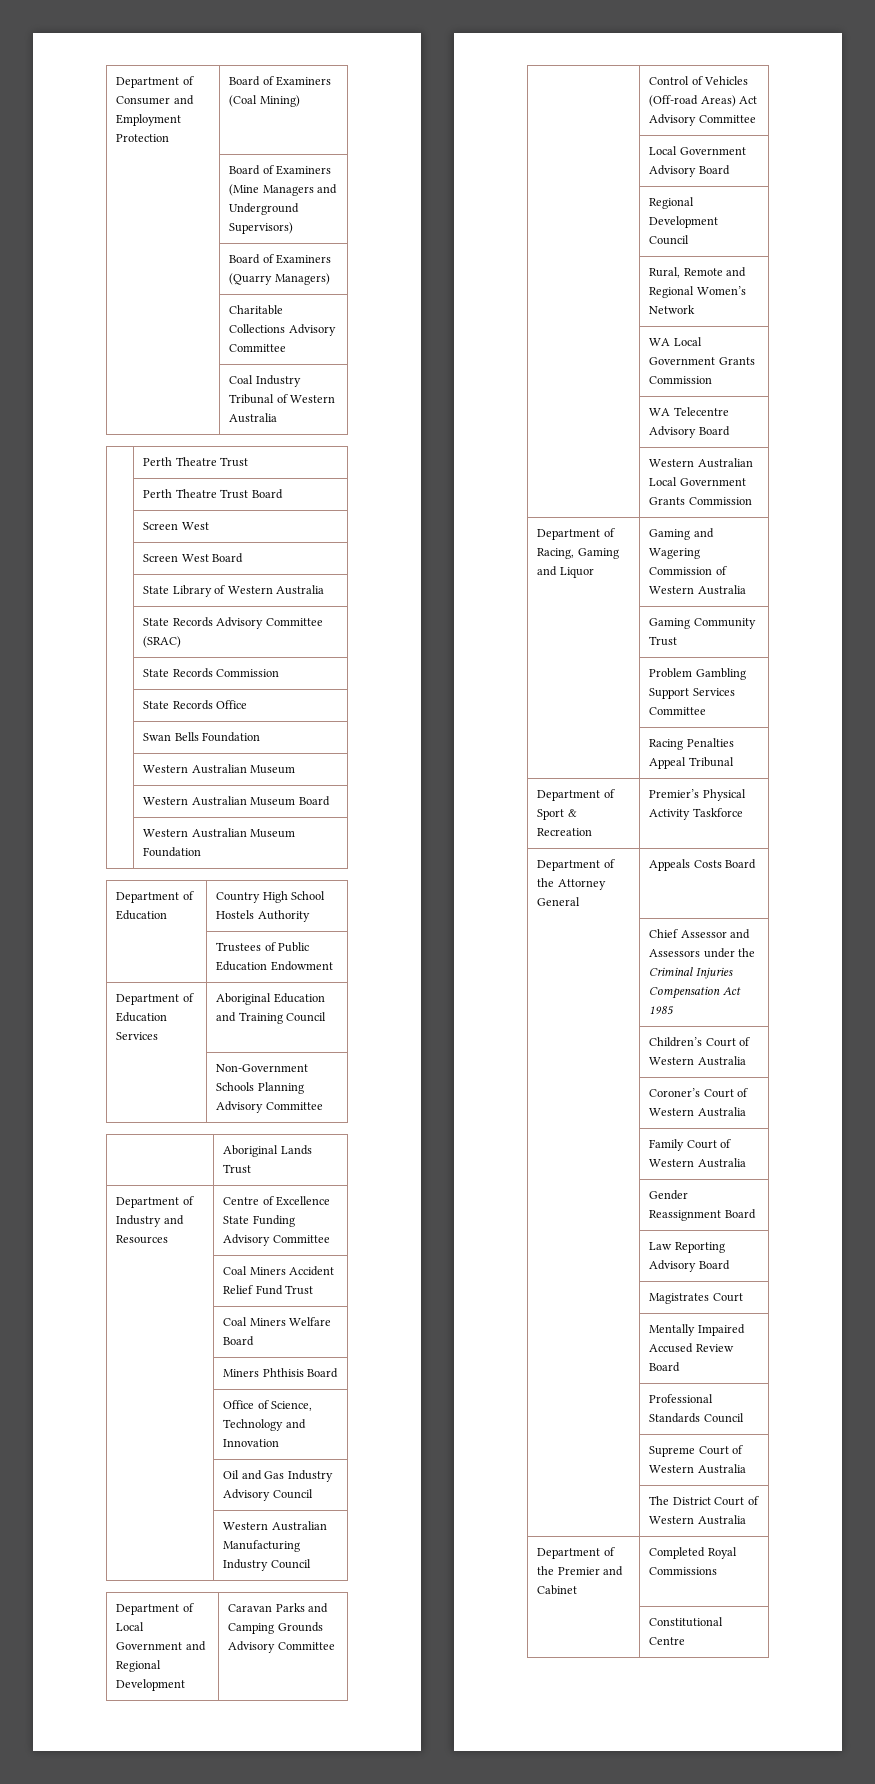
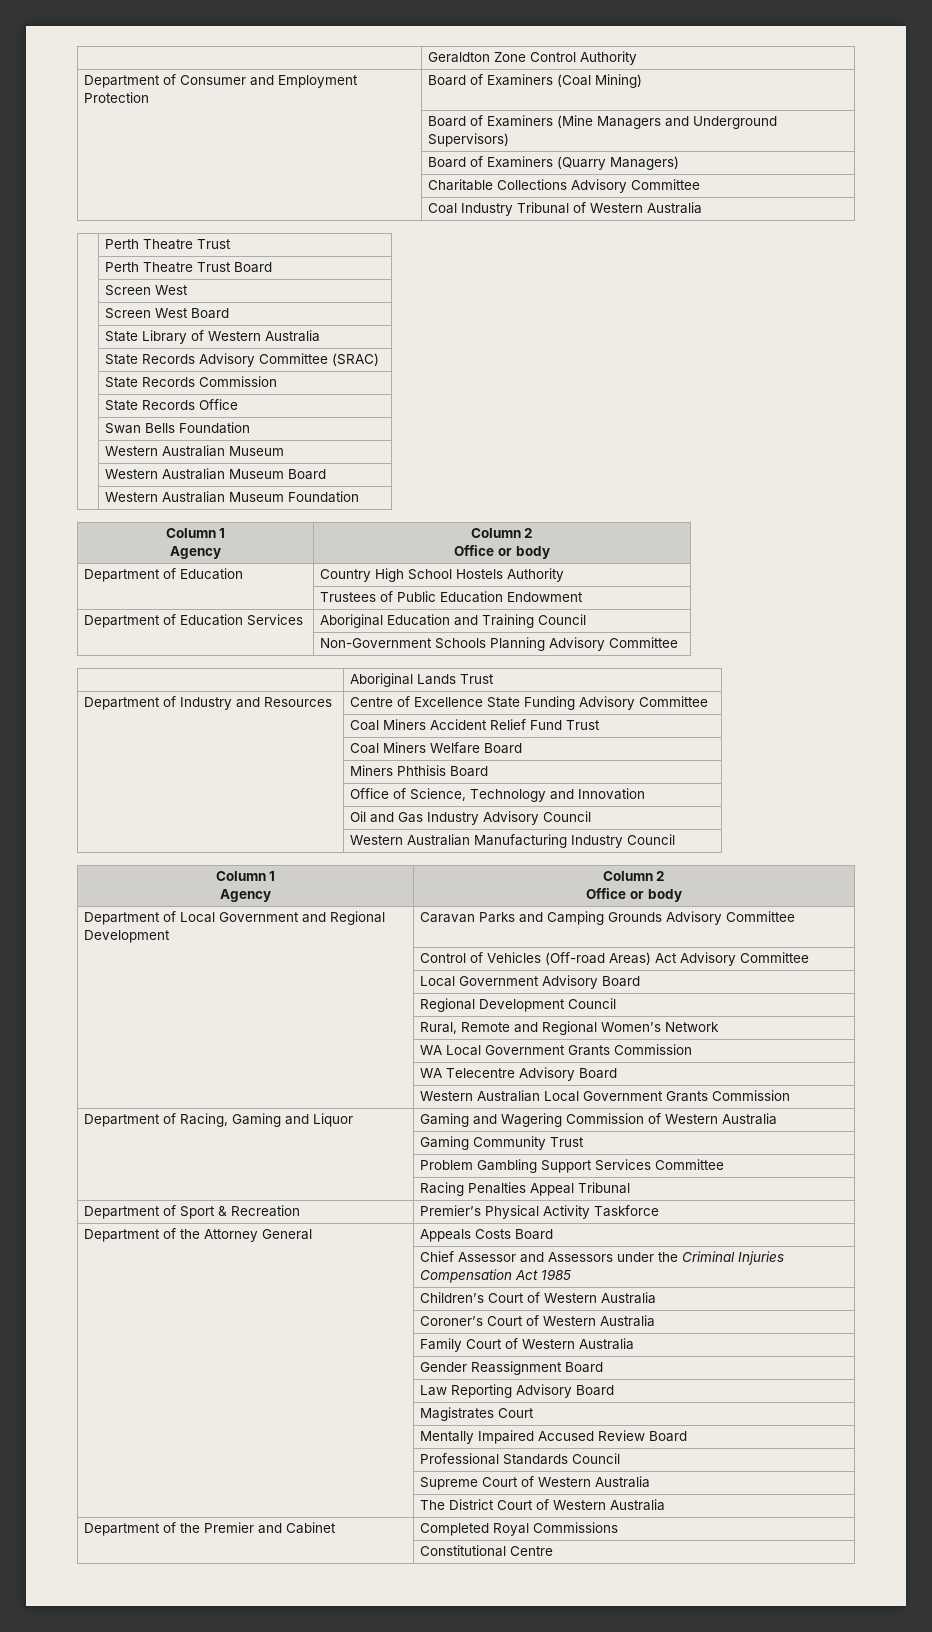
(116, 82) none -> [428,51,638,65] | Geraldton Zone Control Authority //
(202, 852) none -> [165,528,226,538] [170,546,221,559] [470,528,534,538] [454,545,550,559] // Column 1 // Agency | Column 2 // Office or body
(311, 1564) none -> [215,871,276,881] [220,889,271,902] [602,871,666,881] [586,888,682,902] // Column 1 // Agency | Column 2 // Office or body

